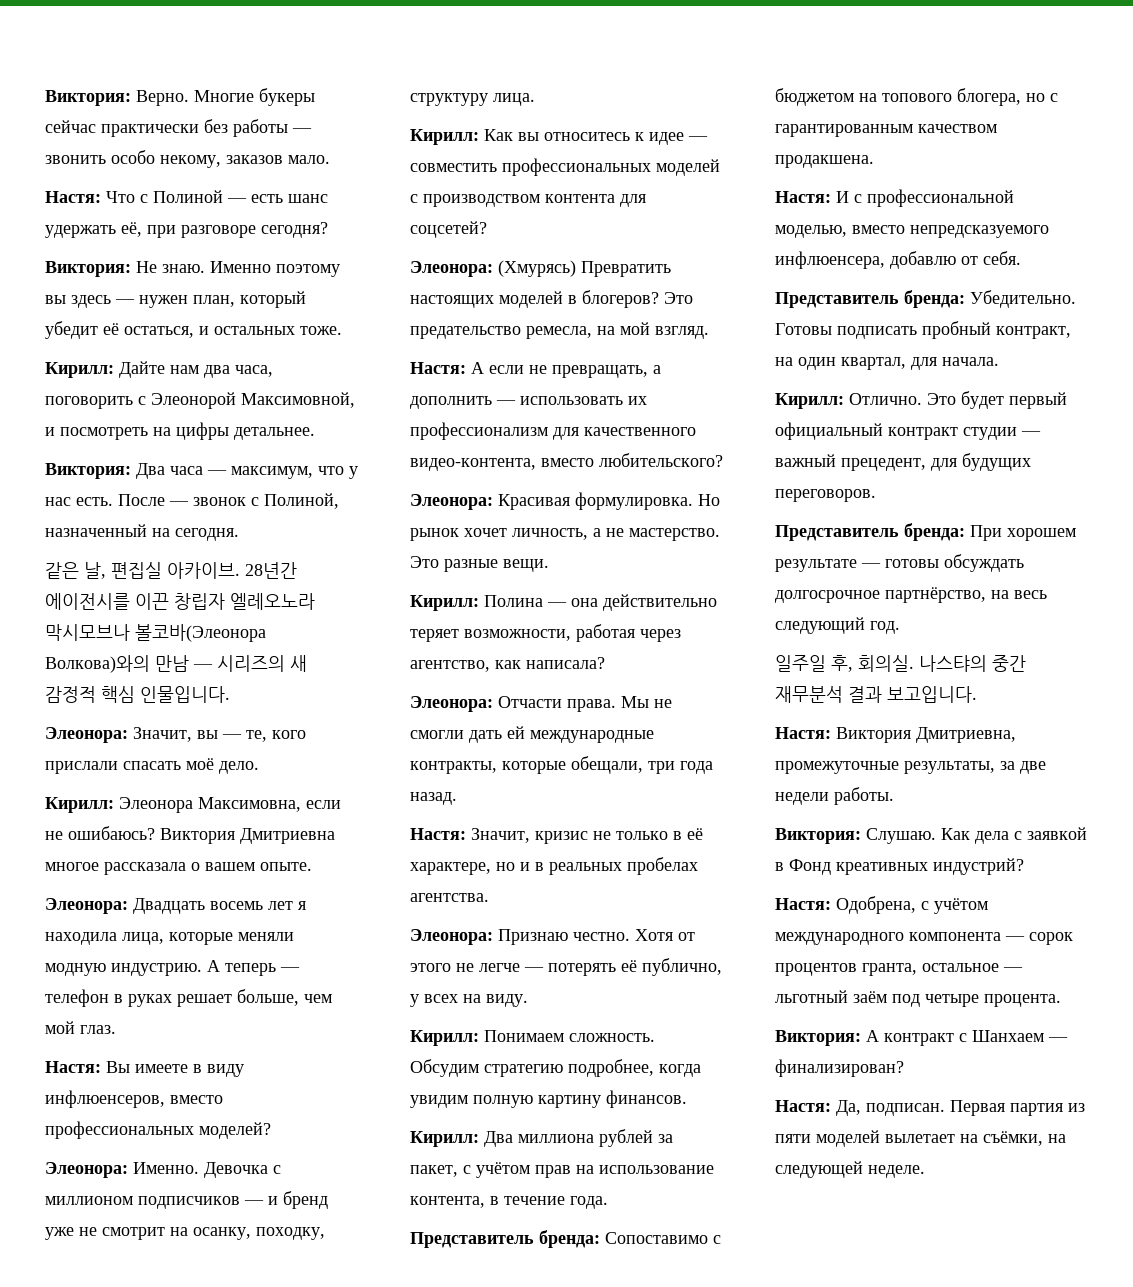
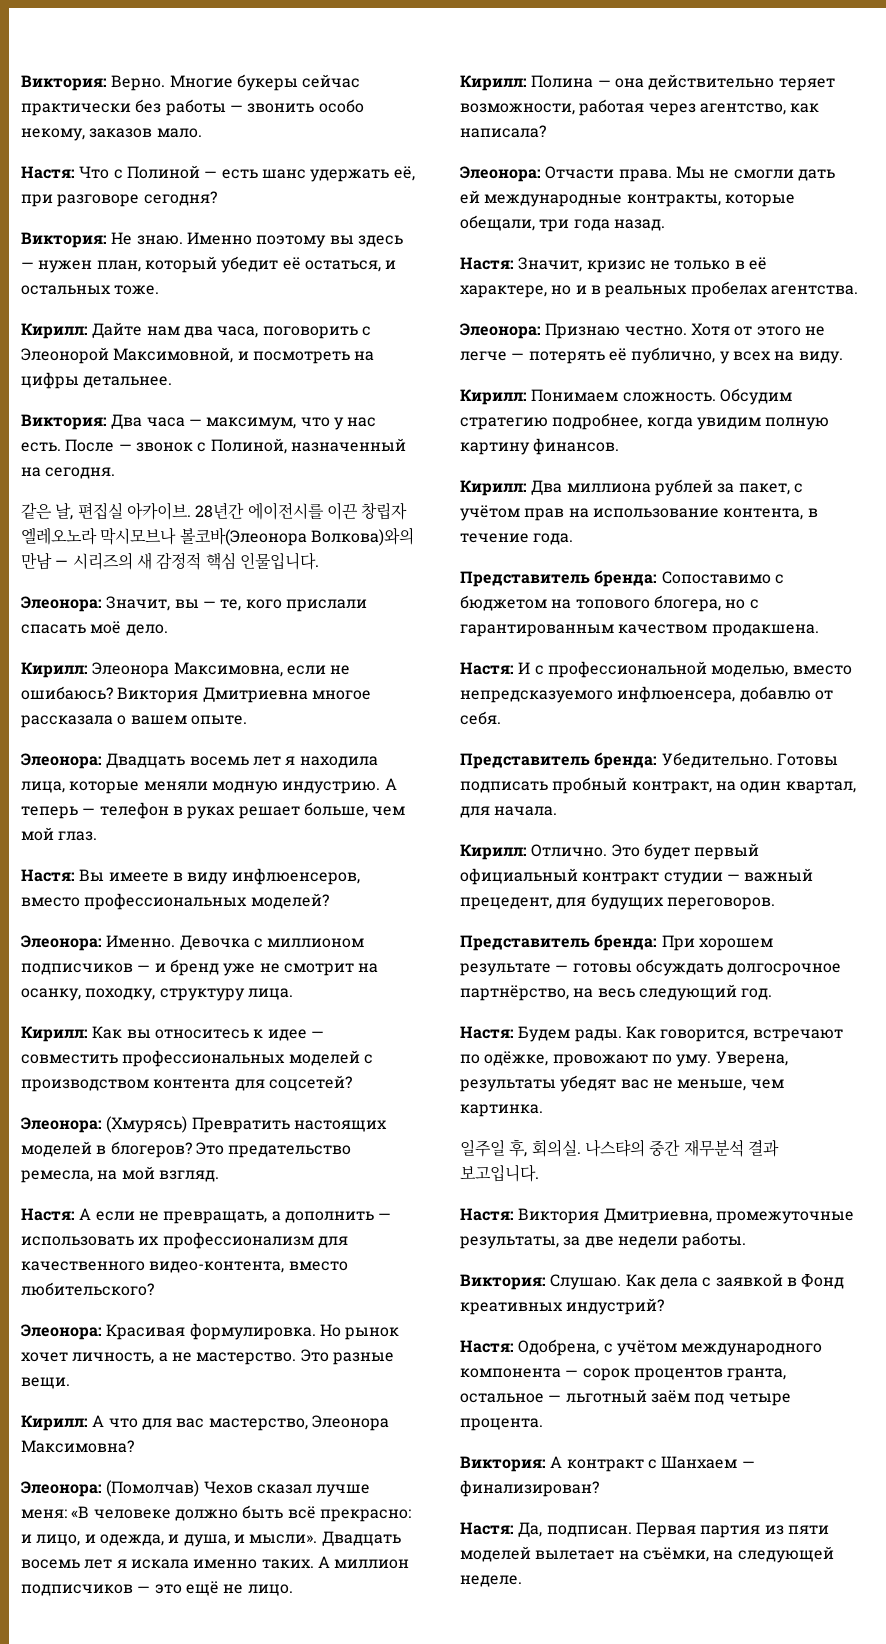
(549, 565) none -> [21,1415,389,1431] [21,1440,134,1453] [21,1480,371,1497] [21,1505,411,1522] [21,1531,401,1547] [21,1556,410,1569] [21,1581,293,1596] // Кирилл: А что для вас мастерство, Элеонора Максимовна? // Элеонора: (Помолчав) Чехов сказал лучше меня: «В человеке должно быть всё прекрасно: и лицо, и одежда, и душа, и мысли». Двадцать восемь лет я искала именно таких. А миллион подписчиков — это ещё не лицо.
(900, 627) none -> [460,1026,843,1042] [460,1051,788,1067] [460,1075,784,1092] [460,1104,543,1117] // Настя: Будем рады. Как говорится, встречают по одёжке, провожают по уму. Уверена, результаты убедят вас не меньше, чем картинка.

